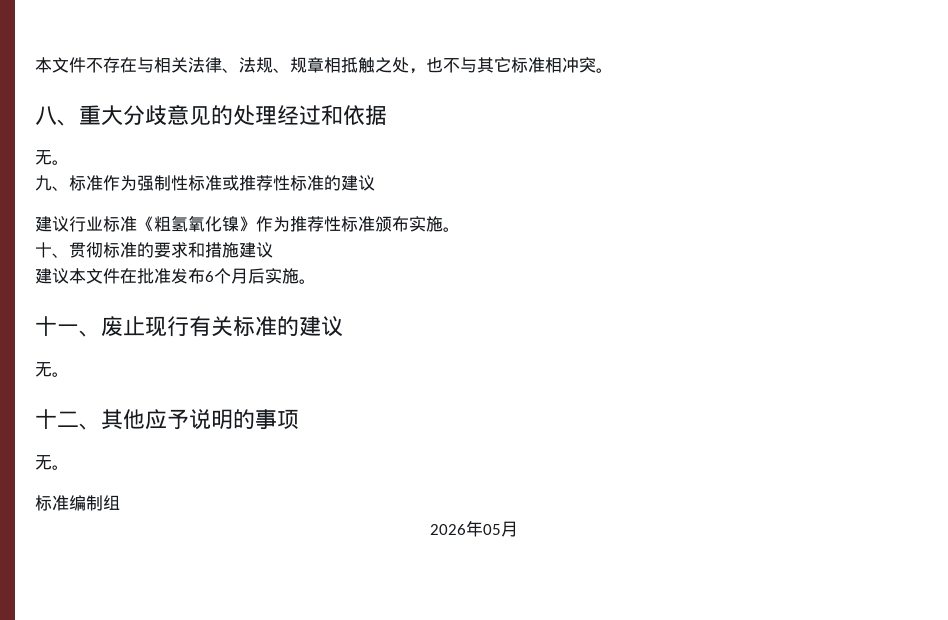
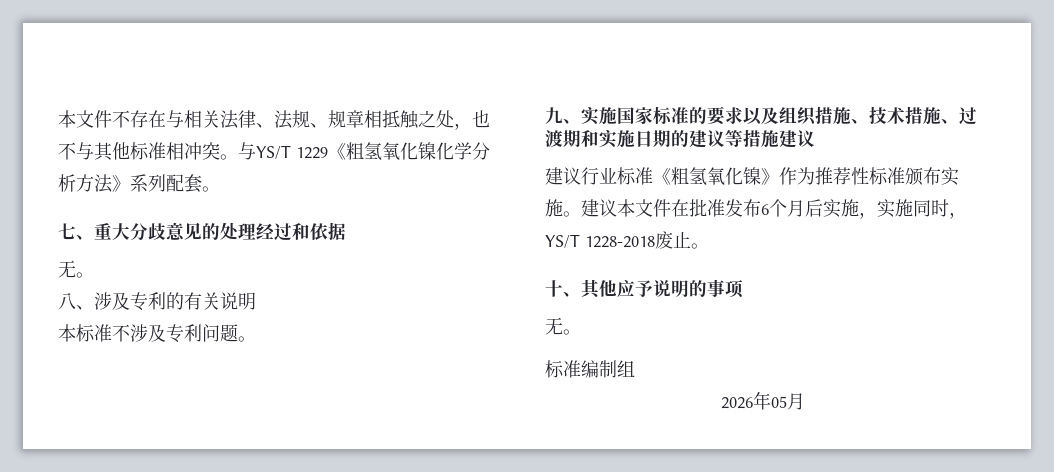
[494,57,511,72] 它 -> [112,142,130,160] 他
[35,106,57,126] // 八 -> [238,142,490,160] [58,174,220,193] [58,223,76,240] 与YS/T 1229《粗氢氧化镍化学分析方法》系列配套。 // 七
[35,175,341,191] 九、标准作为强制性标准或推荐性标准的 -> [58,292,256,311] [58,324,256,343] [545,106,977,126] [545,129,779,148] 八、涉及专利的有关说明 // 本标准不涉及专利问题。 // 九、实施国家标准的要求以及组织措施、技术措施、过渡期和实施日期的建议等措施
[35,242,273,258] // 十、贯彻标准的要求和措施建议 // -> (581, 214) none
[299,279,316,284] [35,316,343,337] [35,362,69,377] [35,409,79,429] 。 // 十一、废止现行有关标准的建议 // 无。 // 十二 -> [859,199,967,219] [545,231,709,249] [545,280,563,297] ，实施同时，YS/T 1228-2018废止。 // 十

